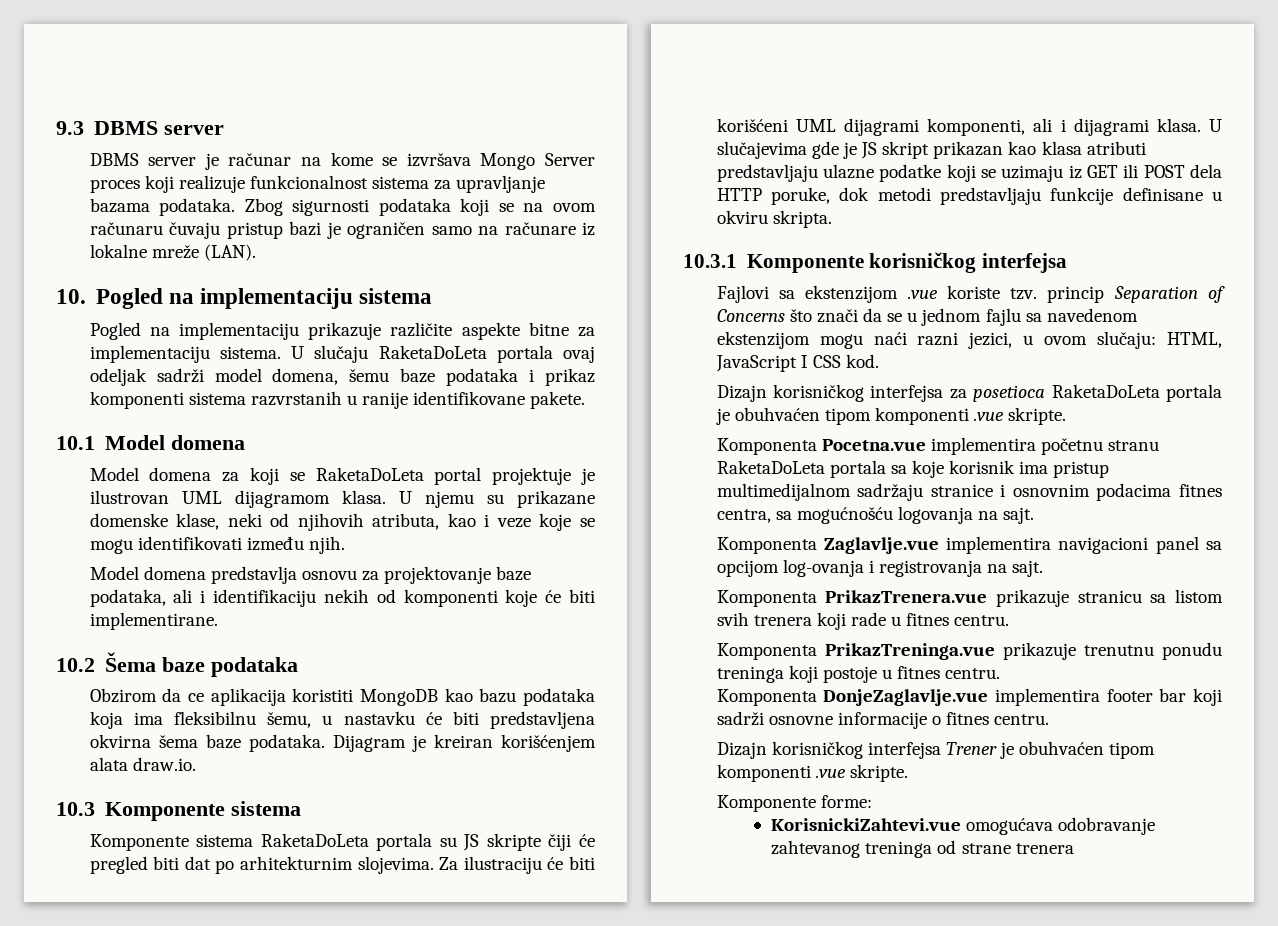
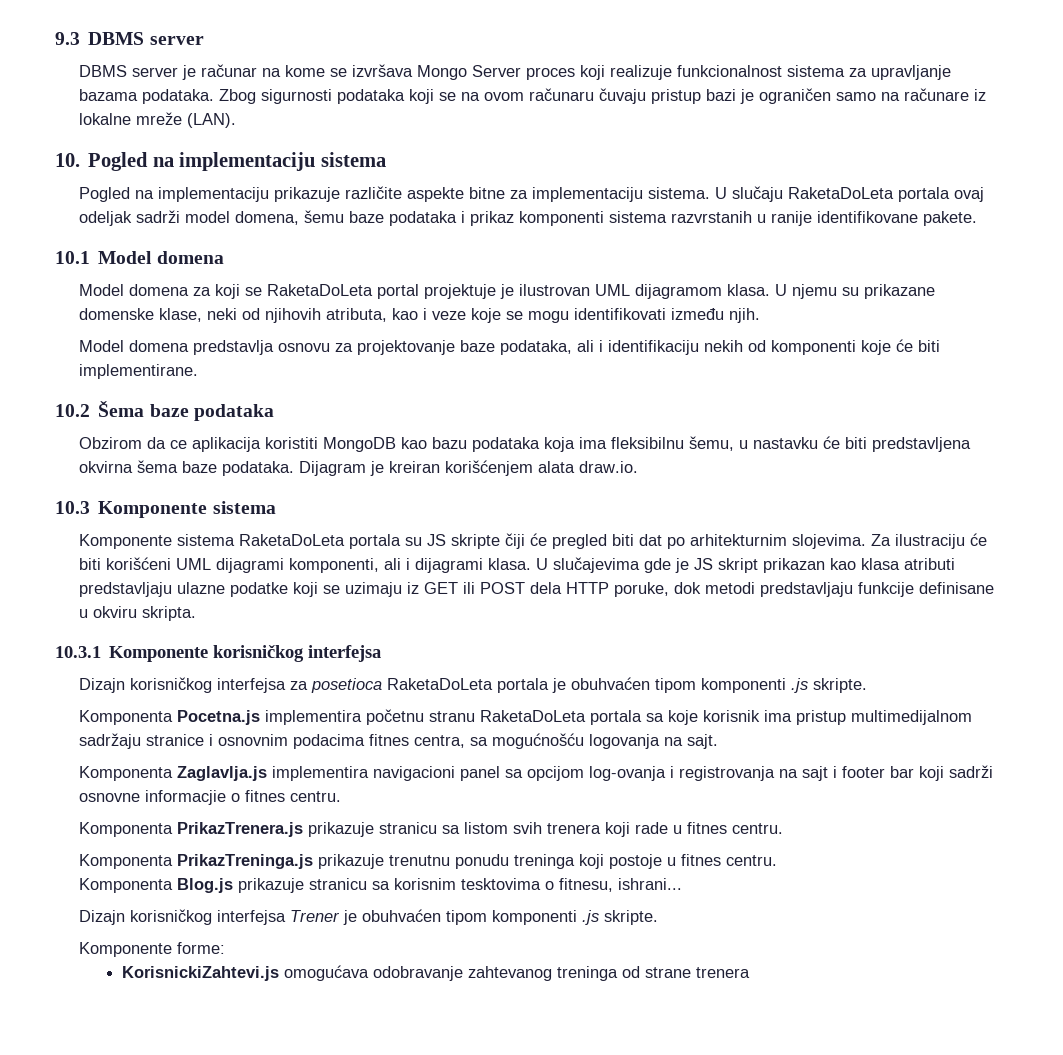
[716,285,1225,303] [716,308,1138,326] [716,331,1222,349] [715,354,880,372] // Fajlovi sa ekstenzijom .vue koriste tzv. princip Separation of Concerns što znači da se u jednom fajlu sa navedenom ekstenzijom mogu naći razni jezici, u ovom slučaju: HTML, JavaScript I CSS kod. -> (382, 653) none
[974,412,1005,421] .vue -> [791,678,809,693] .js
[821,439,926,451] Pocetna.vue -> [177,710,261,725] Pocetna.js
[823,537,939,554] Zaglavlje.vue -> [177,766,268,781] Zaglavlja.js
[1012,560,1044,577] [716,590,988,607] sajt. // Komponenta PrikazTrenera.vue -> [802,765,994,781] [79,790,342,805] [79,822,304,837] sajt i footer bar koji sadrži osnovne informacjie o fitnes centru. // Komponenta PrikazTrenera.js
[824,643,995,660] PrikazTreninga.vue -> [177,854,314,869] PrikazTreninga.js
[823,688,1222,706] [716,711,1050,729] DonjeZaglavlje.vue implementira footer bar koji sadrži osnovne informacije o fitnes centru. -> [177,878,683,893] Blog.js prikazuje stranicu sa korisnim tesktovima o fitnesu, ishrani...
[815,769,846,778] .vue -> [582,910,600,925] .js
[771,818,962,831] KorisnickiZahtevi.vue -> [121,966,279,981] KorisnickiZahtevi.js

